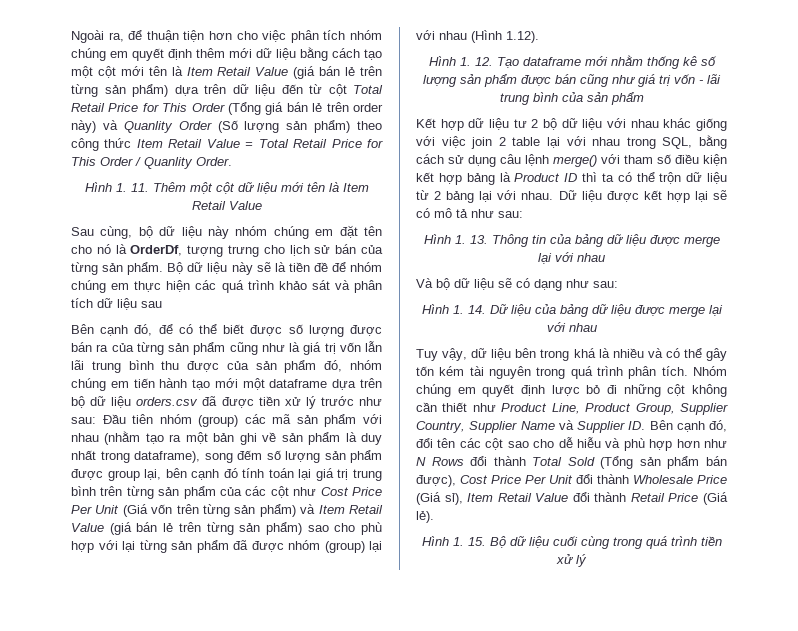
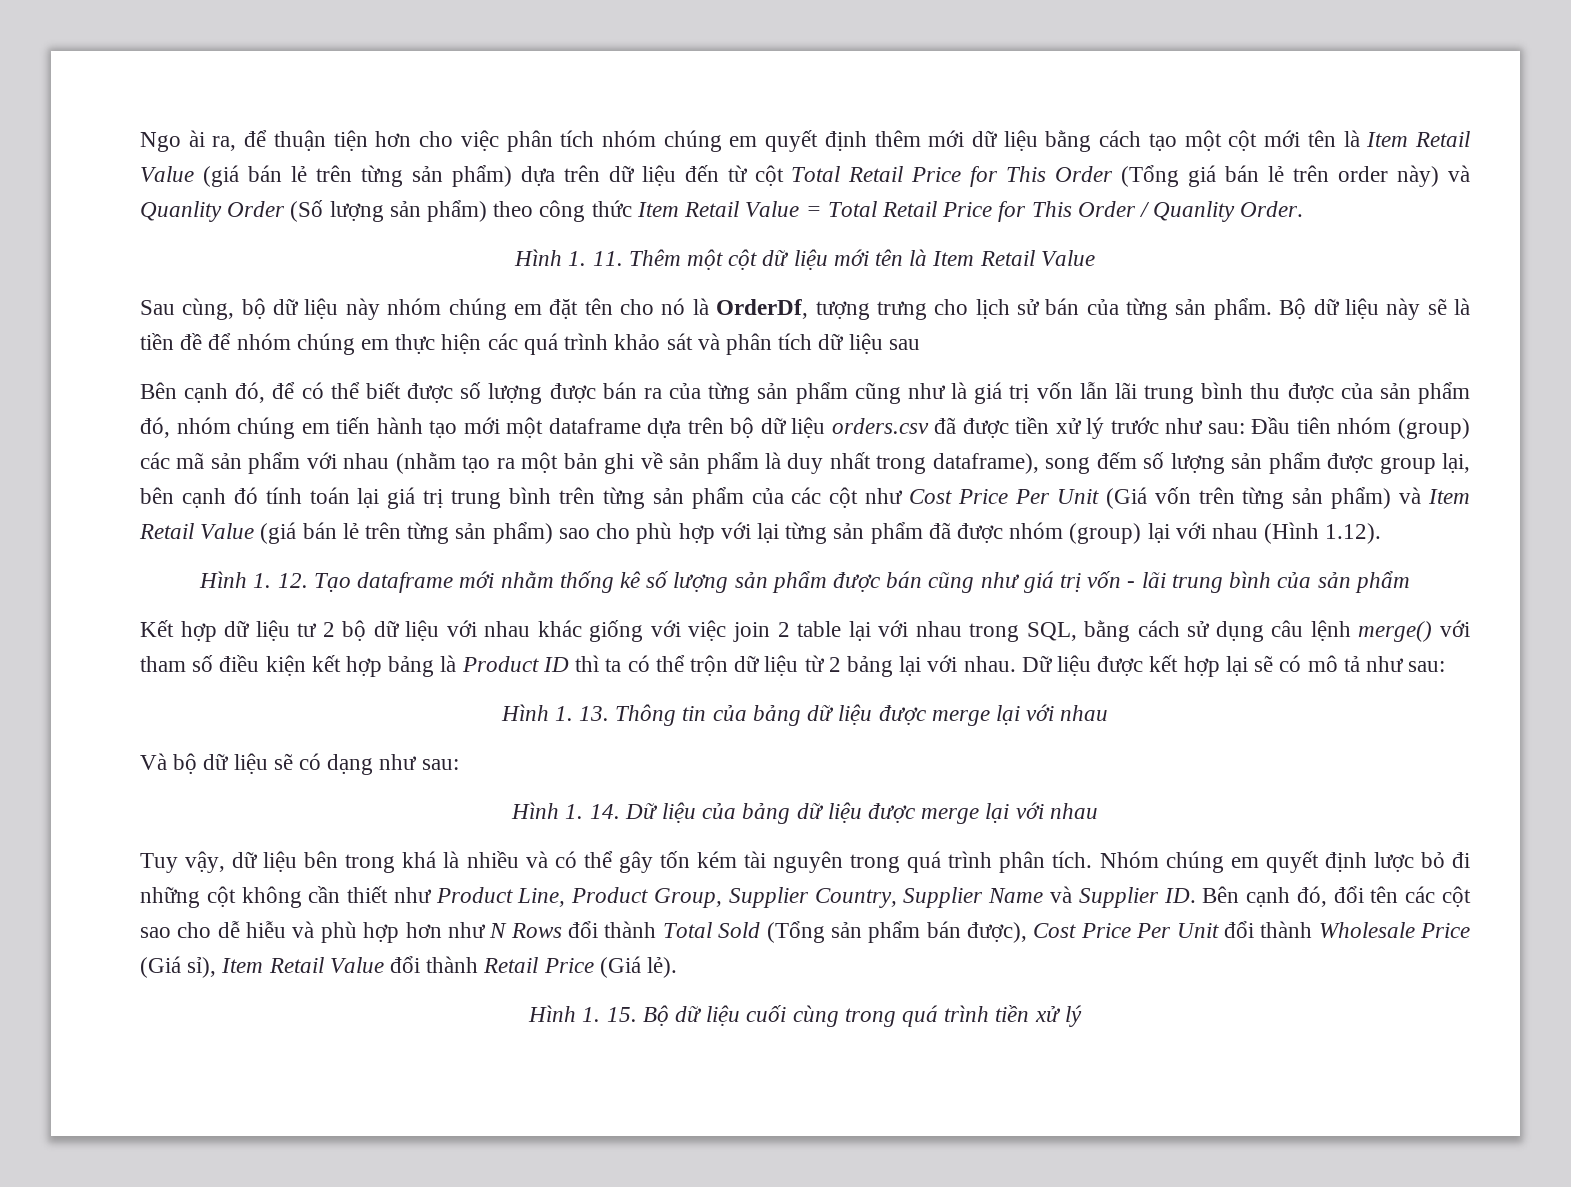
[71,30,104,43] Ngoài -> [140,130,205,152] Ngo ài

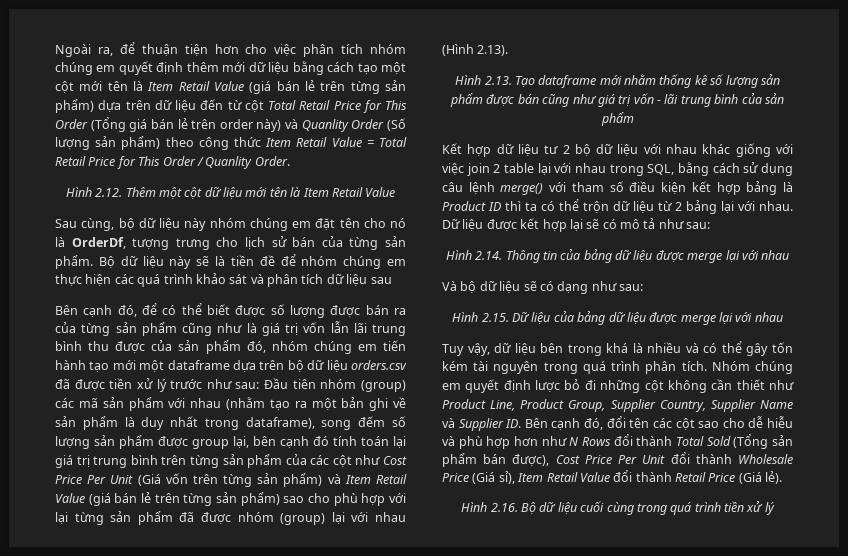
[140,130,205,152] Ngo ài -> [55,44,91,57] Ngoài
[568,251,623,266] 1. 11. -> [95,188,123,197] 2.12.
[1325,523,1382,544] [199,571,308,588] 1.12). // Hình 1. 12. -> [477,45,509,56] [455,75,512,85] 2.13). // Hình 2.13.
[554,706,610,721] 1. 13. -> [475,251,503,260] 2.14.
[565,804,620,819] 1. 14. -> [481,313,509,322] 2.15.
[582,1007,637,1022] 1. 15. -> [490,503,518,512] 2.16.

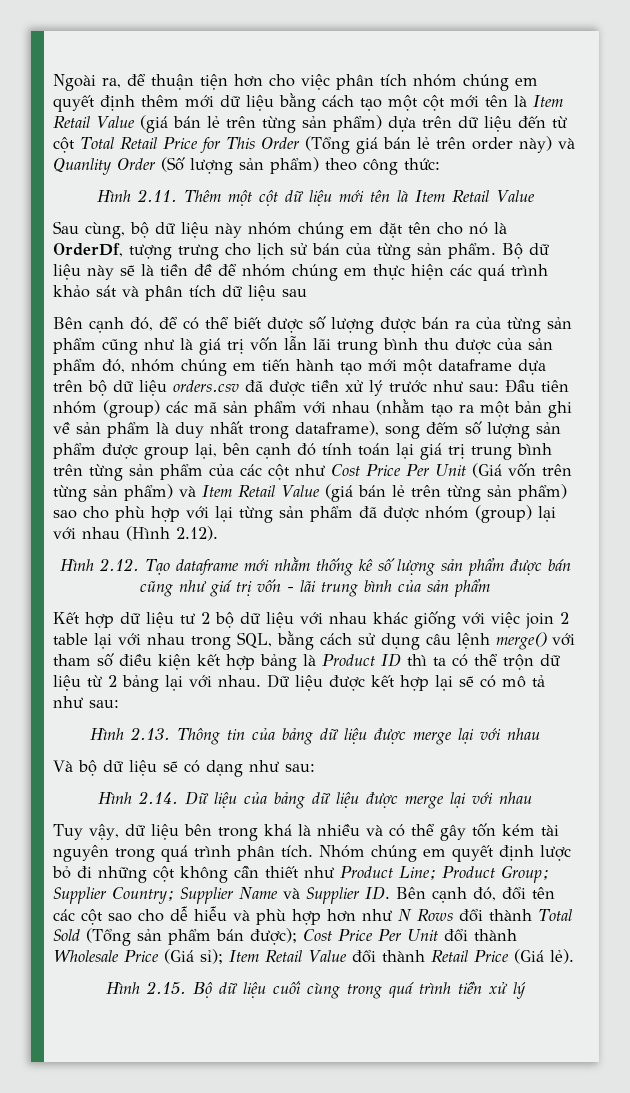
[234,137,407,147] [55,156,290,169] [65,187,123,197] thức Item Retail Value = Total Retail Price for This Order / Quanlity Order. // Hình 2.12. -> [404,158,440,170] [96,189,177,202] thức: // Hình 2.11.
[477,45,509,56] [455,75,512,85] 2.13). // Hình 2.13. -> [176,526,218,541] [59,558,139,571] 2.12). // Hình 2.12.
[475,251,503,260] 2.14. -> [130,727,170,740] 2.13.
[481,313,509,322] 2.15. -> [138,791,178,804] 2.14.
[490,399,706,412] Line, Product Group, Supplier Country, -> [399,865,549,883] [53,887,174,904] Line; Product Group; Supplier Country;
[512,454,550,466] được), -> [250,928,297,945] được);
[498,471,515,484] sỉ), -> [199,949,223,964] sỉ);
[490,503,518,512] 2.16. -> [145,981,186,995] 2.15.

